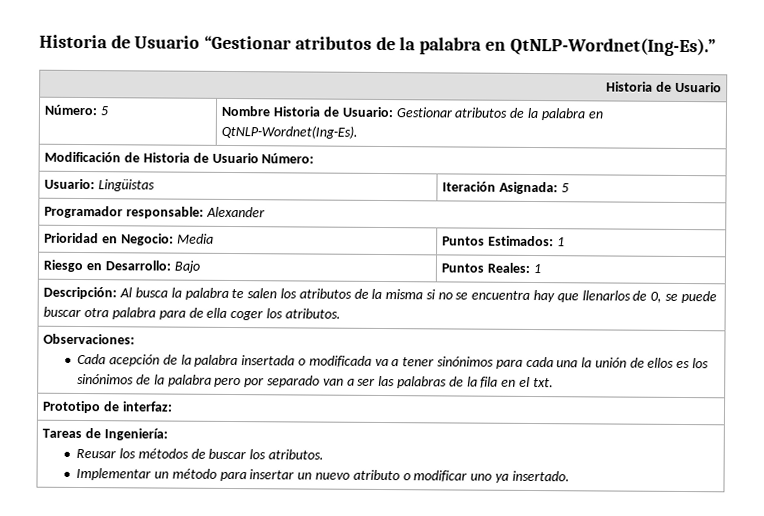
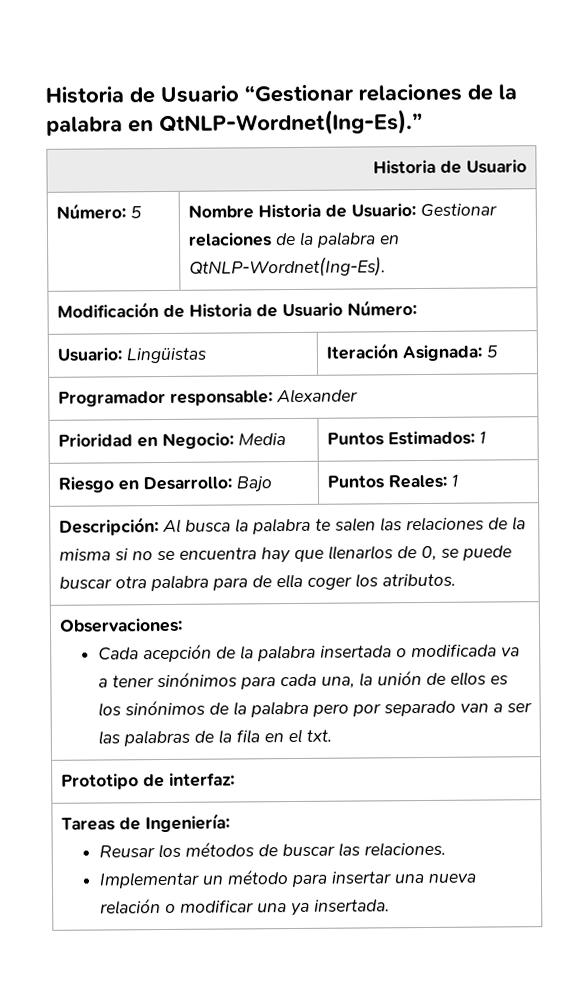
[294,36,372,50] atributos -> [358,83,462,102] relaciones
[454,107,508,118] atributos -> [187,232,272,247] relaciones
[279,288,352,299] los atributos -> [379,516,485,532] las relaciones
[556,360,579,368] una -> [320,676,355,689] una,
[249,449,325,460] los atributos. -> [337,841,446,857] las relaciones.
[297,469,570,483] un nuevo atributo o modificar uno ya insertado. -> [393,872,476,884] [99,898,390,917] una nueva relación o modificar una ya insertada.

